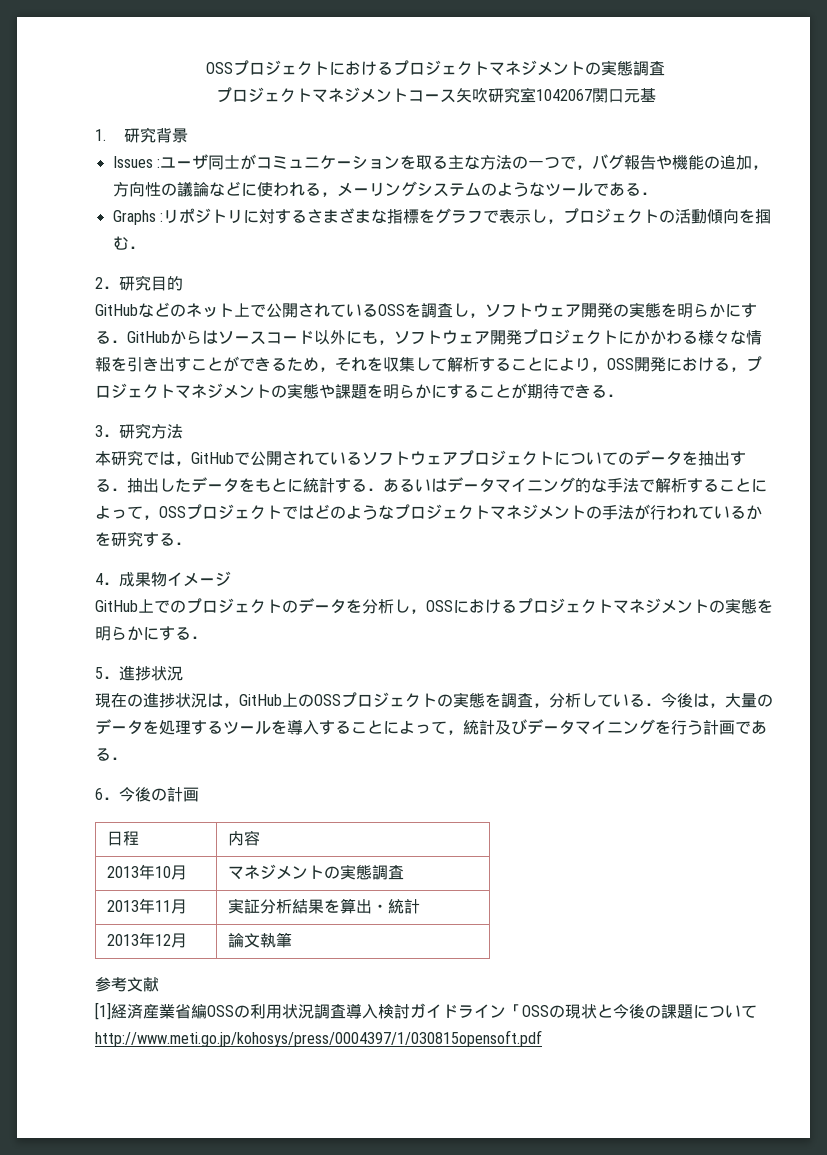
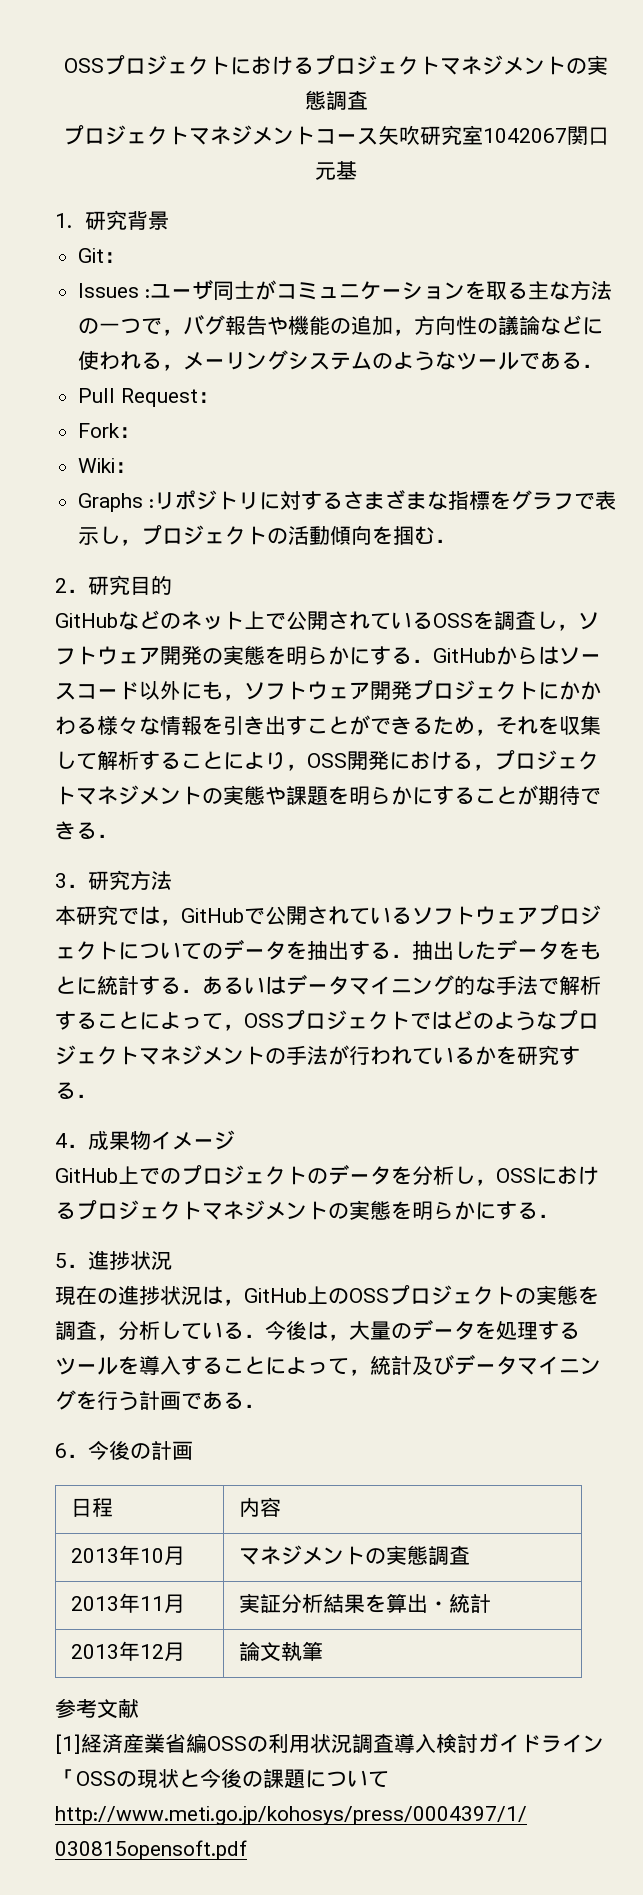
(189, 135) none -> [78,248,126,263] // Git：
(657, 193) none -> [78,388,220,407] [78,423,141,438] [78,458,137,473] // Pull Request： // Fork： // Wiki：

